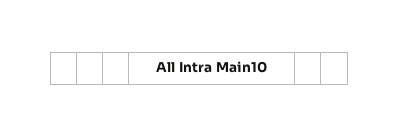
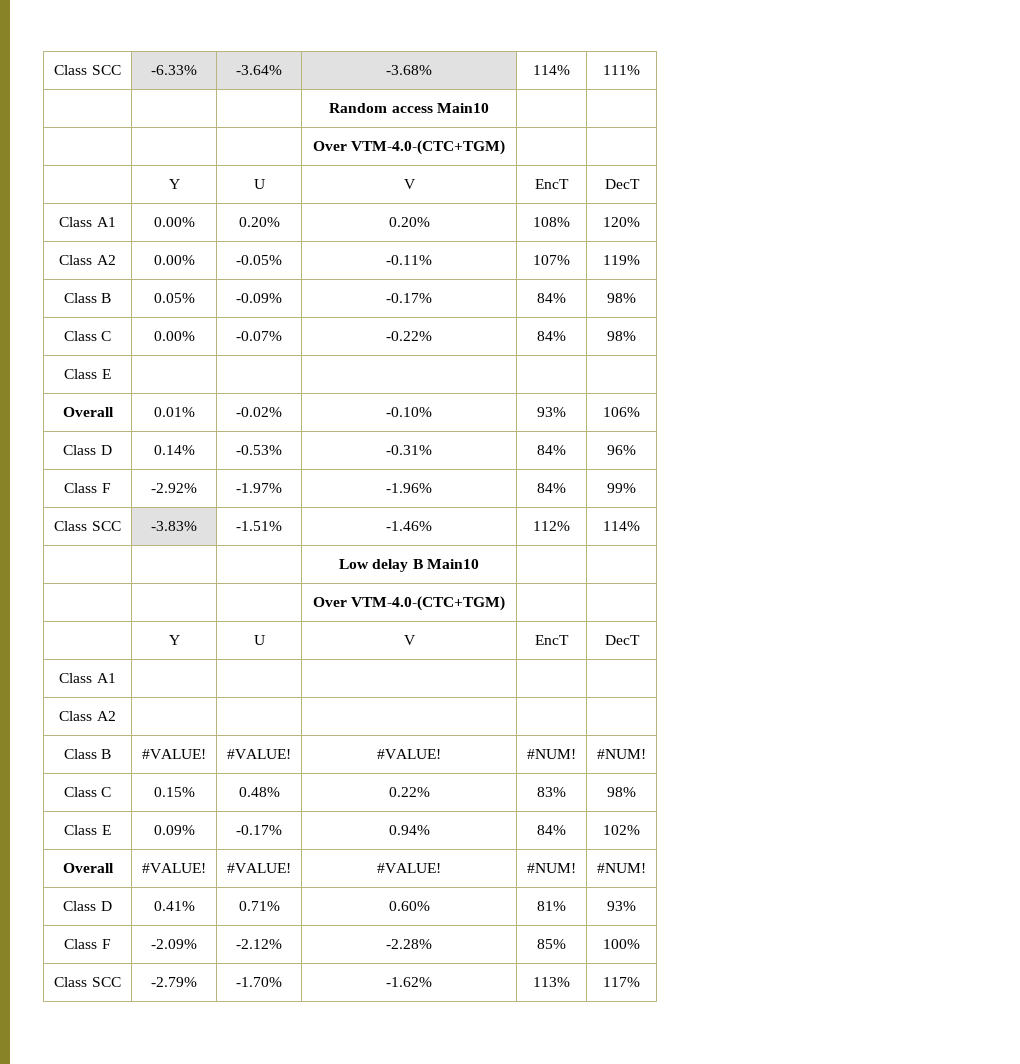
[156,61,267,73] | | | All Intra Main10 | | -> [54,65,121,75] [151,65,197,75] [236,65,282,75] [386,65,432,75] [533,65,570,75] [603,65,640,75] [329,103,489,113] [312,140,506,155] [168,179,180,189] [253,179,265,189] [403,179,416,189] [535,179,569,189] [604,179,640,189] [59,217,116,227] [153,217,195,227] [238,217,280,227] [388,217,430,227] [533,217,570,227] [603,217,640,227] [59,255,116,265] [153,255,195,265] [236,255,282,265] [386,255,432,265] [533,255,570,265] [603,255,640,265] [63,293,112,303] [153,293,195,303] [236,293,282,303] [386,293,432,303] [537,293,566,303] [607,293,636,303] [63,331,112,341] [153,331,195,341] [236,331,282,341] [386,331,432,341] [537,331,566,341] [607,331,636,341] [64,369,111,379] [62,407,114,417] [153,407,195,417] [236,407,282,417] [386,407,432,417] [537,407,566,417] [603,407,640,417] [63,445,112,455] [153,445,195,455] [236,445,282,455] [386,445,432,455] [537,445,566,455] [607,445,636,455] [64,483,111,493] [151,483,197,493] [236,483,282,493] [386,483,432,493] [537,483,566,493] [607,483,636,493] [54,521,121,531] [151,521,197,531] [236,521,282,531] [386,521,432,531] [533,521,570,531] [603,521,640,531] [339,559,479,572] [312,596,506,611] [168,635,180,645] [253,635,265,645] [403,635,416,645] [535,635,569,645] [604,635,640,645] [59,673,116,683] [59,711,116,721] [63,749,112,759] [142,749,206,759] [227,749,291,759] [377,749,441,759] [527,749,576,759] [597,749,646,759] [63,787,112,797] [153,787,195,797] [238,787,280,797] [388,787,430,797] [537,787,566,797] [607,787,636,797] [64,825,111,835] [153,825,195,835] [236,825,282,835] [388,825,430,835] [537,825,566,835] [603,825,640,835] [62,863,114,873] [142,863,206,873] [227,863,291,873] [377,863,441,873] [527,863,576,873] [597,863,646,873] [63,901,112,911] [153,901,195,911] [238,901,280,911] [388,901,430,911] [537,901,566,911] [607,901,636,911] [64,939,111,949] [151,939,197,949] [236,939,282,949] [386,939,432,949] [537,939,566,949] [603,939,640,949] [54,977,121,987] [151,977,197,987] [236,977,282,987] [386,977,432,987] [533,977,570,987] [603,977,640,987] Class SCC | -6.33% | -3.64% | -3.68% | 114% | 111% // | | | Random access Main10 | | // | | | Over VTM-4.0-(CTC+TGM) | | // | Y | U | V | EncT | DecT // Class A1 | 0.00% | 0.20% | 0.20% | 108% | 120% // Class A2 | 0.00% | -0.05% | -0.11% | 107% | 119% // Class B | 0.05% | -0.09% | -0.17% | 84% | 98% // Class C | 0.00% | -0.07% | -0.22% | 84% | 98% // Class E | | | | | // Overall | 0.01% | -0.02% | -0.10% | 93% | 106% // Class D | 0.14% | -0.53% | -0.31% | 84% | 96% // Class F | -2.92% | -1.97% | -1.96% | 84% | 99% // Class SCC | -3.83% | -1.51% | -1.46% | 112% | 114% // | | | Low delay B Main10 | | // | | | Over VTM-4.0-(CTC+TGM) | | // | Y | U | V | EncT | DecT // Class A1 | | | | | // Class A2 | | | | | // Class B | #VALUE! | #VALUE! | #VALUE! | #NUM! | #NUM! // Class C | 0.15% | 0.48% | 0.22% | 83% | 98% // Class E | 0.09% | -0.17% | 0.94% | 84% | 102% // Overall | #VALUE! | #VALUE! | #VALUE! | #NUM! | #NUM! // Class D | 0.41% | 0.71% | 0.60% | 81% | 93% // Class F | -2.09% | -2.12% | -2.28% | 85% | 100% // Class SCC | -2.79% | -1.70% | -1.62% | 113% | 117%

